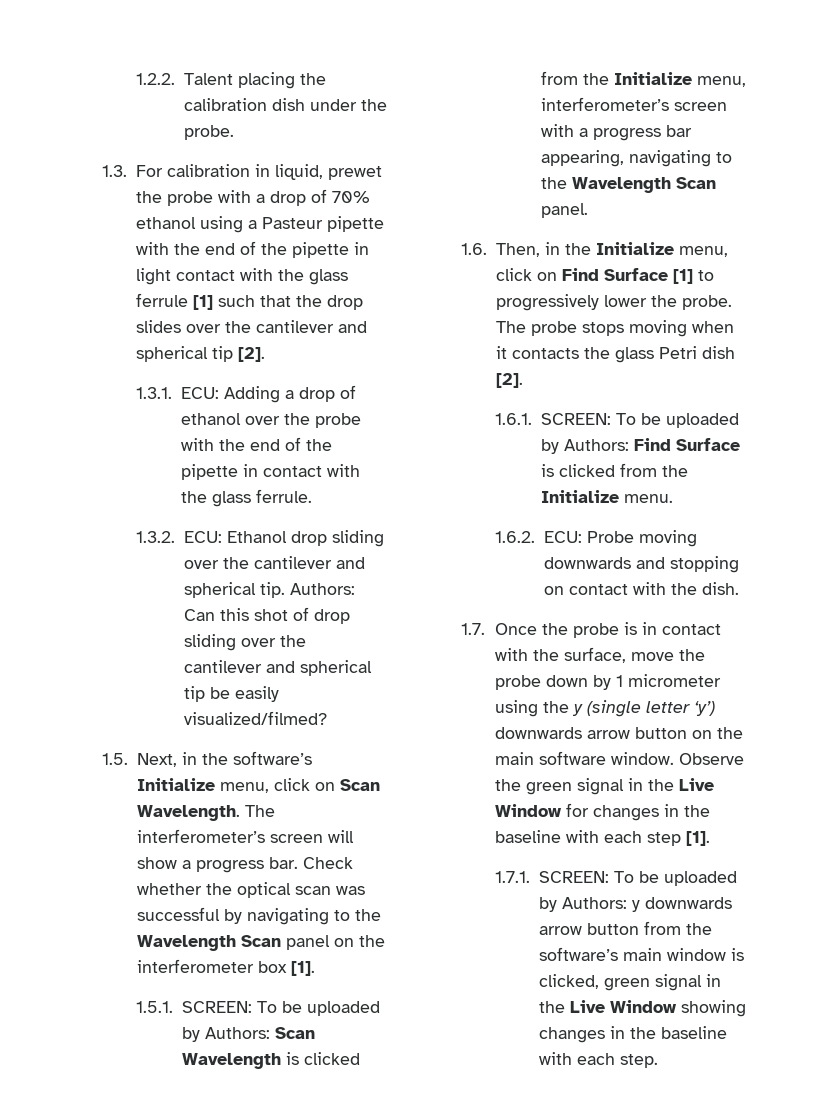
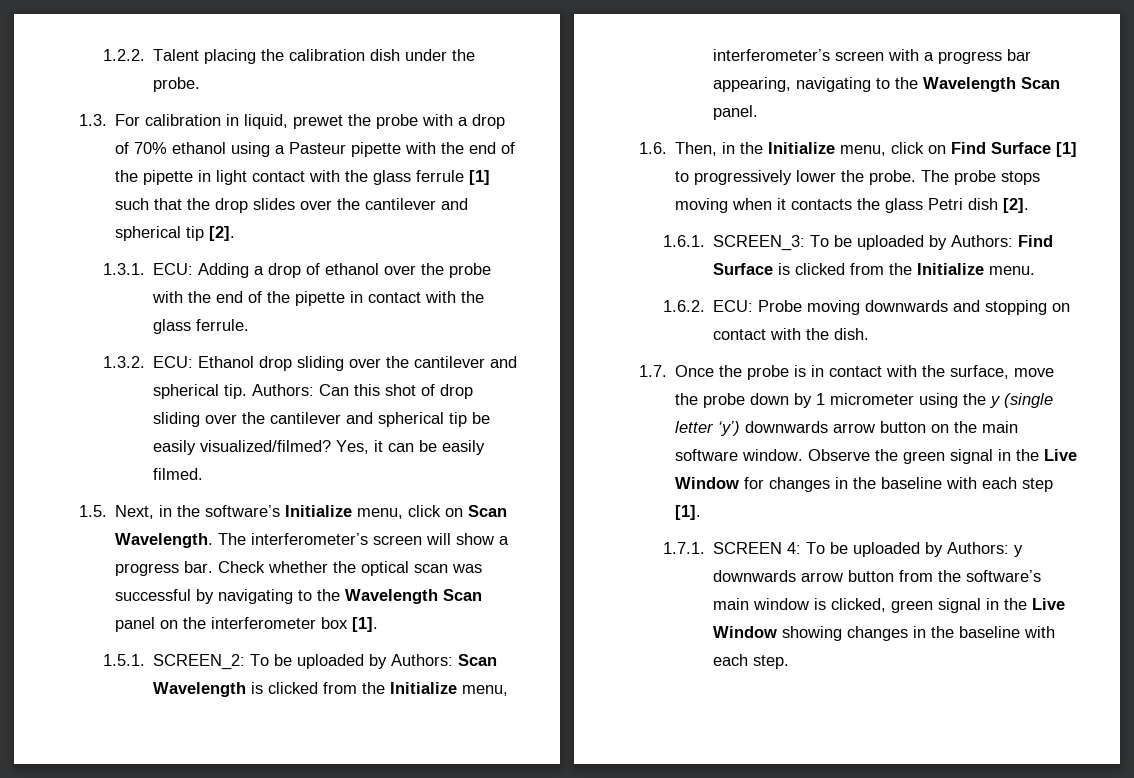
(327, 718) none -> [336,440,486,455] [153,468,204,480] Yes, it can be easily filmed.
[181,1001,252,1013] SCREEN: -> [153,654,246,670] SCREEN_2:
[540,413,611,425] SCREEN: -> [713,235,806,251] SCREEN_3:
[538,871,609,883] SCREEN: -> [713,542,802,554] SCREEN 4:

